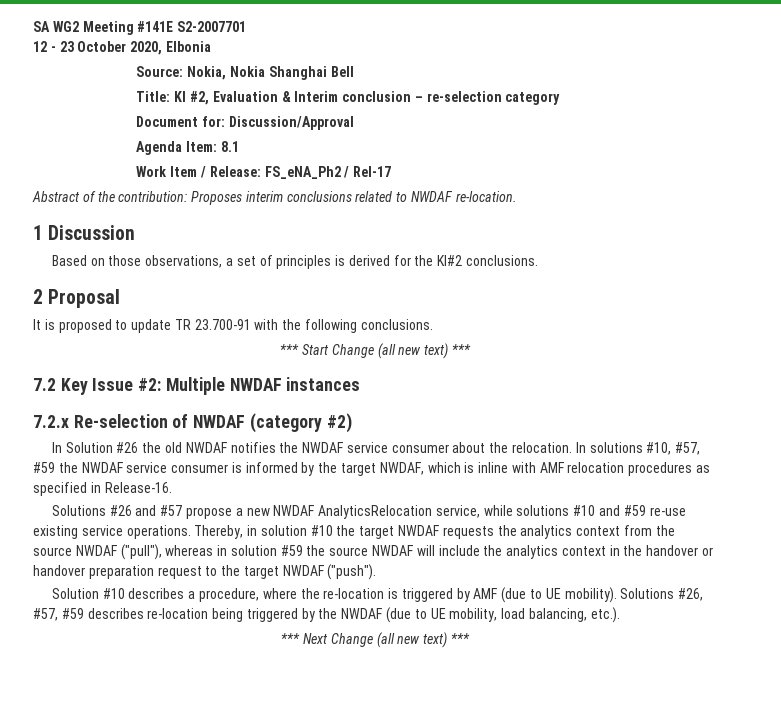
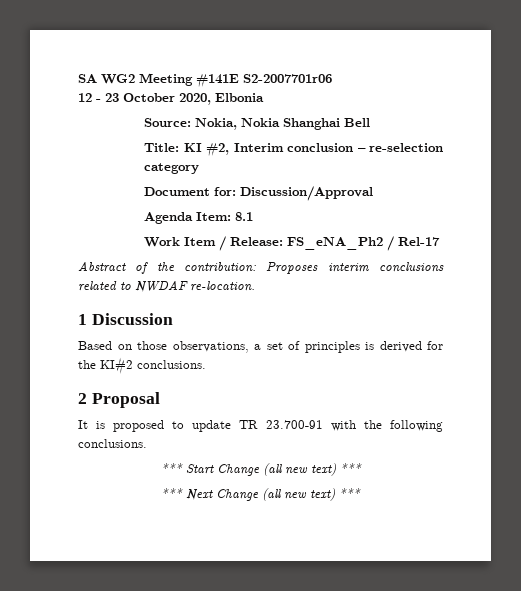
[177,21,247,32] S2-2007701 -> [243,74,332,83] S2-2007701r06
[212,91,291,102] Evaluation & -> (230, 150) none
[33,377,361,395] [33,413,352,433] [51,442,701,455] [33,462,711,476] [33,482,172,496] [51,505,686,519] [33,525,675,539] [33,544,714,560] [33,564,377,580] [51,587,704,603] [33,607,620,623] // 7.2 Key Issue #2: Multiple NWDAF instances // 7.2.x Re-selection of NWDAF (category #2) // In Solution #26 the old NWDAF notifies the NWDAF service consumer about the relocation. In solutions #10, #57, #59 the NWDAF service consumer is informed by the target NWDAF, which is inline with AMF relocation procedures as specified in Release-16. // Solutions #26 and #57 propose a new NWDAF AnalyticsRelocation service, while solutions #10 and #59 re-use existing service operations. Thereby, in solution #10 the target NWDAF requests the analytics context from the source NWDAF ("pull"), whereas in solution #59 the source NWDAF will include the analytics context in the handover or handover preparation request to the target NWDAF ("push"). // Solution #10 describes a procedure, where the re-location is triggered by AMF (due to UE mobility). Solutions #26, #57, #59 describes re-location being triggered by the NWDAF (due to UE mobility, load balancing, etc.). -> (362, 468) none

